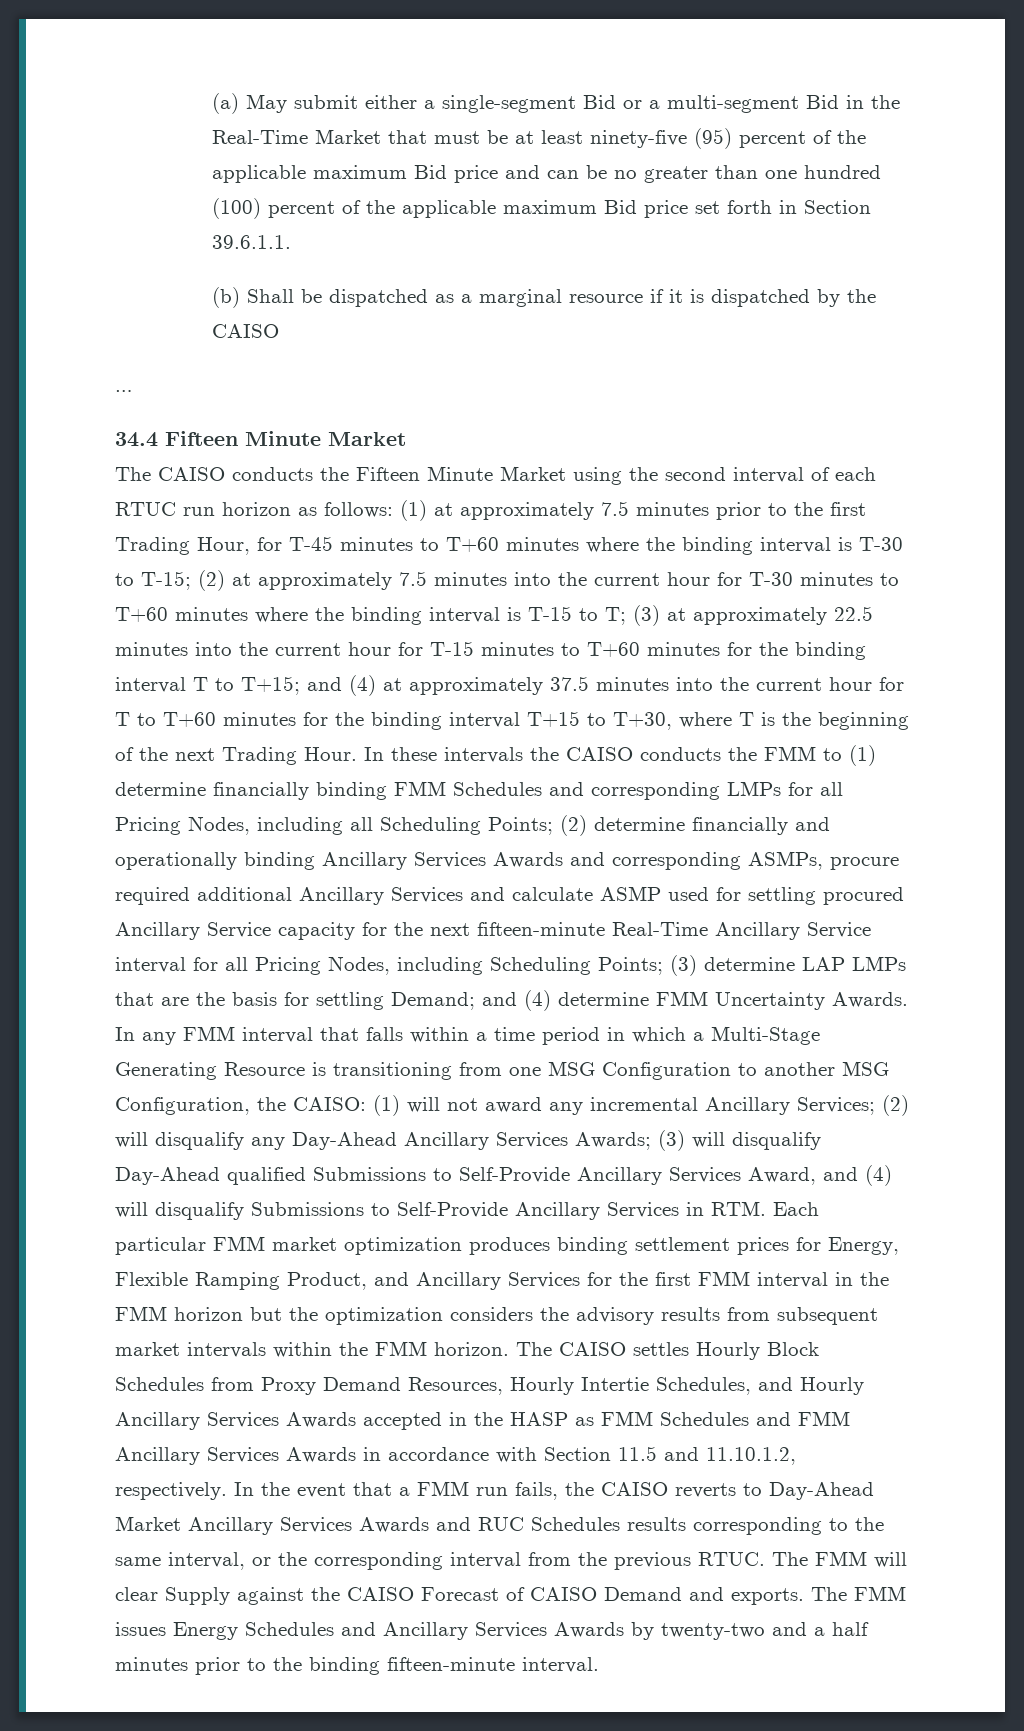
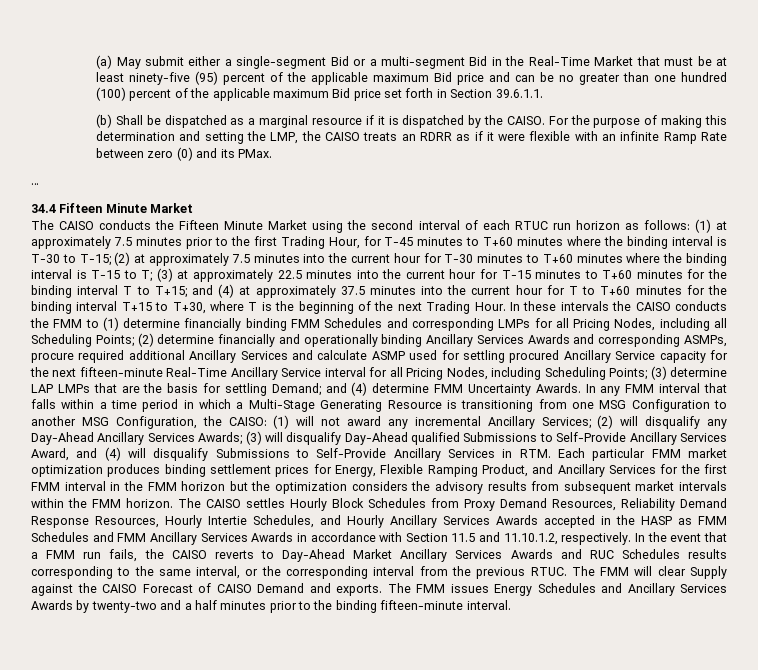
[211,324,279,338] CAISO -> [506,115,728,128] [96,131,727,144] [96,147,272,161] CAISO. For the purpose of making this determination and setting the LMP, the CAISO treats an RDRR as if it were flexible with an infinite Ramp Rate between zero (0) and its PMax.
(503, 1386) none -> [621,498,727,511] [31,516,159,528] Reliability Demand Response Resources,

